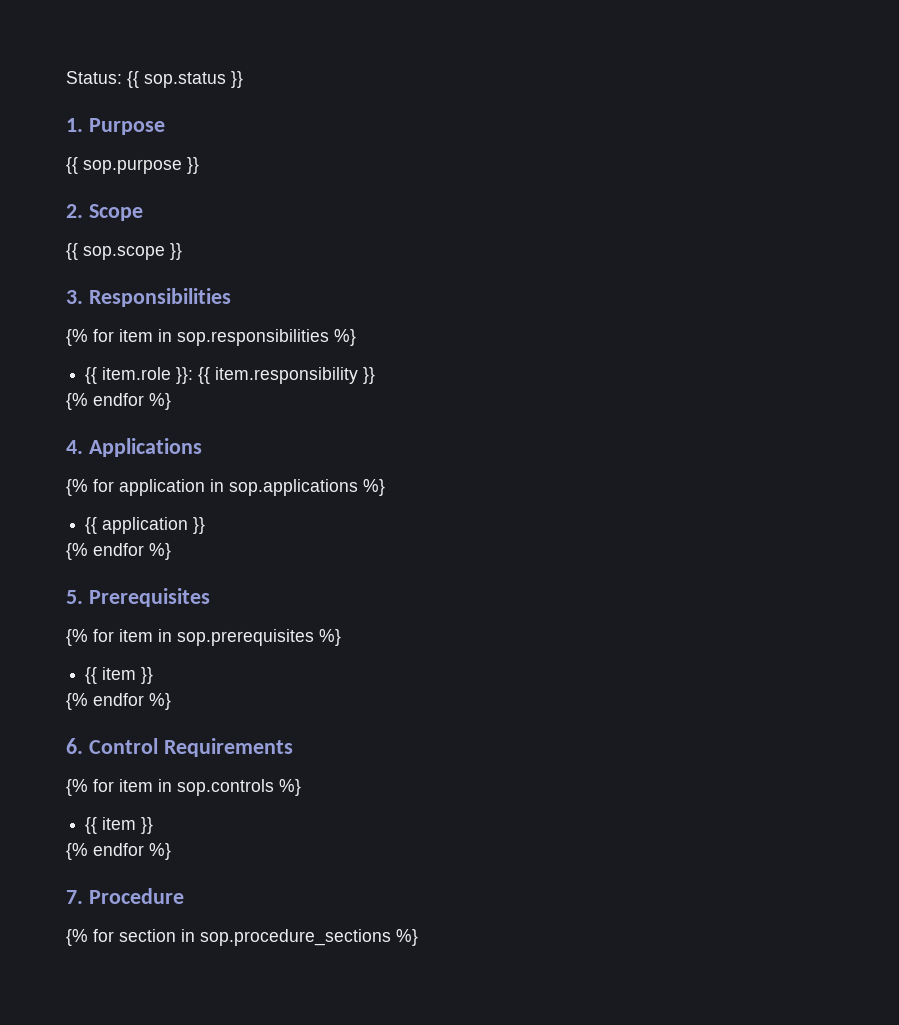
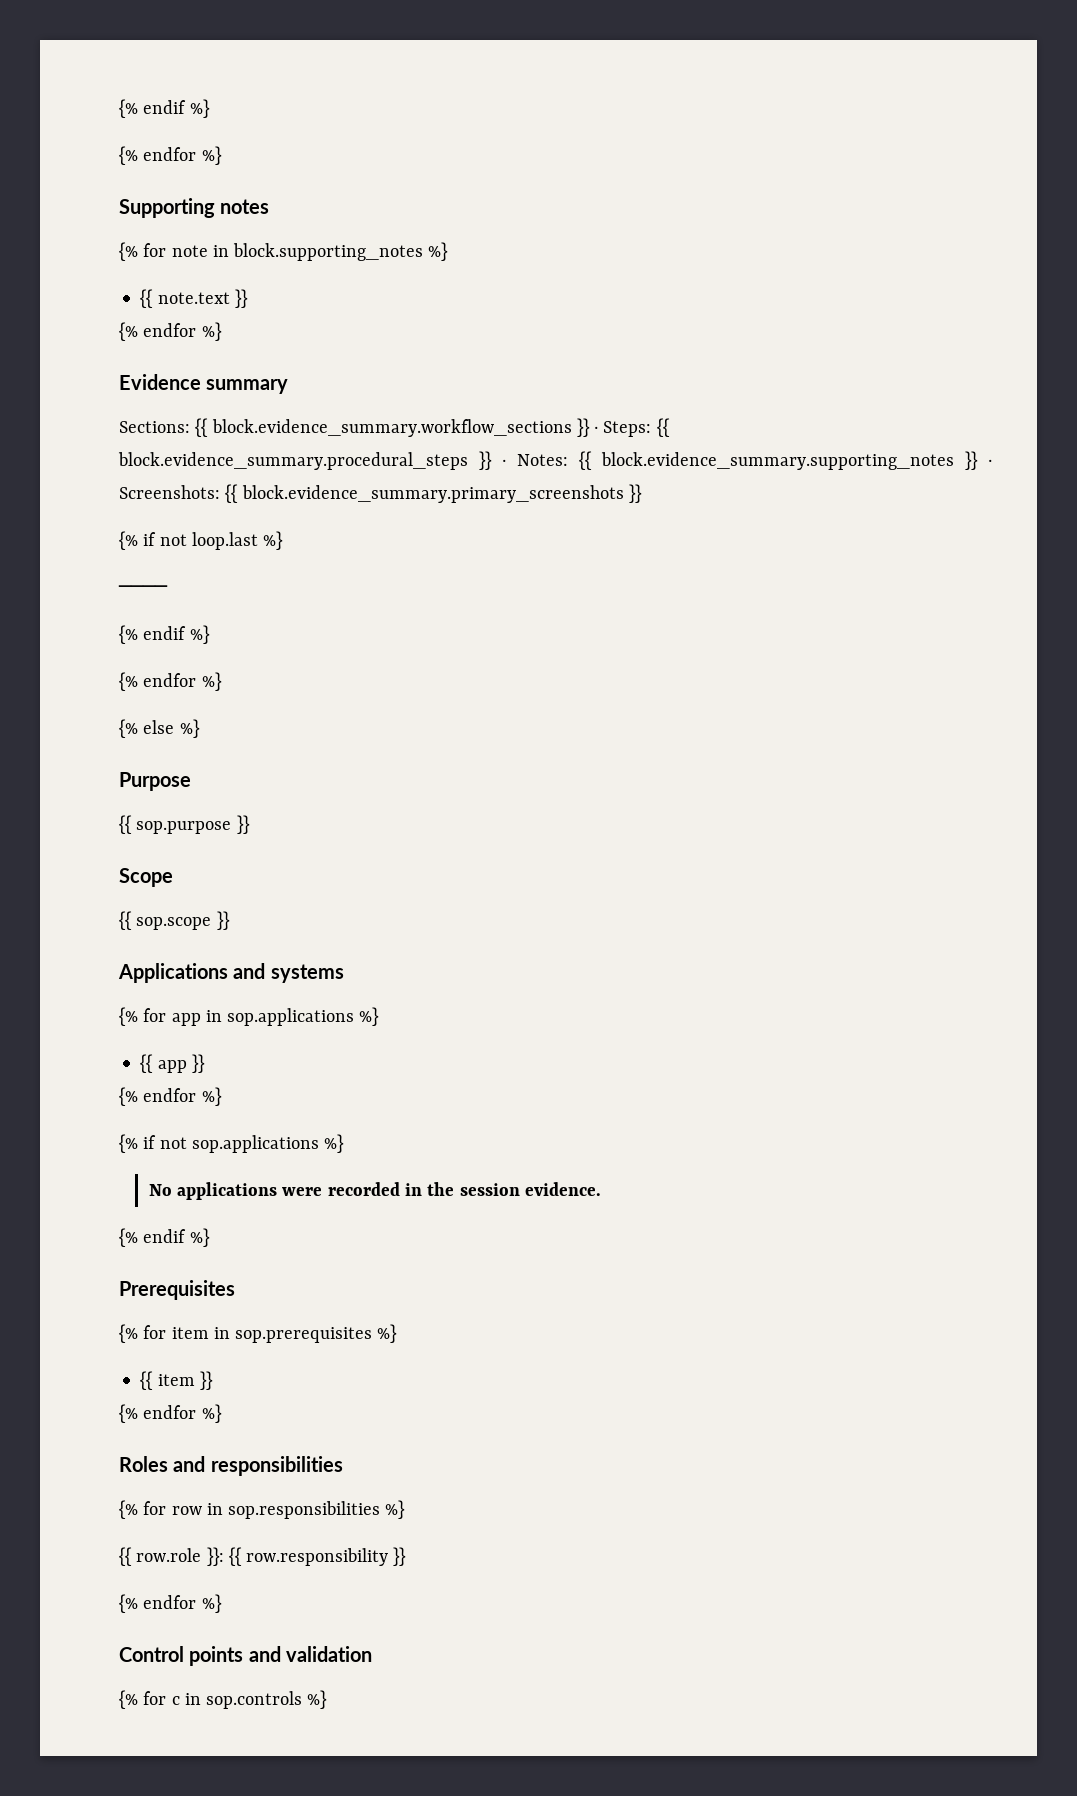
[66,71,243,88] [66,118,83,132] Status: {{ sop.status }} // 1. -> [119,99,210,118] [119,146,222,165] [119,198,270,218] [119,242,449,261] [140,289,248,308] [119,322,222,341] [119,374,289,394] [119,418,670,437] [118,451,992,470] [119,484,642,503] [119,531,284,550] [118,585,168,593] [119,625,210,644] [119,672,222,691] [119,719,200,738] {% endif %} // {% endfor %} // Supporting notes // {% for note in block.supporting_notes %} // {{ note.text }} // {% endfor %} // Evidence summary // Sections: {{ block.evidence_summary.workflow_sections }} · Steps: {{ block.evidence_summary.procedural_steps }} · Notes: {{ block.evidence_summary.supporting_notes }} · Screenshots: {{ block.evidence_summary.primary_screenshots }} // {% if not loop.last %} // ──── // {% endif %} // {% endfor %} // {% else %} //
[66,204,83,218] 2. -> (250, 824) none
[66,288,231,307] [66,329,356,346] [85,367,376,384] [66,393,171,410] [66,438,202,457] [66,479,385,496] [85,517,206,534] [66,543,171,560] [66,590,83,604] 3. Responsibilities // {% for item in sop.responsibilities %} // {{ item.role }}: {{ item.responsibility }} // {% endfor %} // 4. Applications // {% for application in sop.applications %} // {{ application }} // {% endfor %} // 5. -> [118,963,344,983] [119,1007,380,1026] [140,1054,205,1073] [119,1087,222,1106] [119,1134,345,1153] [148,1182,601,1200] [119,1228,210,1247] Applications and systems // {% for app in sop.applications %} // {{ app }} // {% endfor %} // {% if not sop.applications %} // No applications were recorded in the session evidence. // {% endif %} //
[66,738,293,757] [66,779,301,796] [85,817,154,834] [66,843,171,860] [66,888,184,904] [66,929,391,946] 6. Control Requirements // {% for item in sop.controls %} // {{ item }} // {% endfor %} // 7. Procedure // {% for section in sop.procedure_sections -> [119,1456,343,1476] [119,1500,406,1519] [119,1547,407,1566] [119,1594,222,1613] [119,1646,372,1666] [119,1690,303,1709] Roles and responsibilities // {% for row in sop.responsibilities %} // {{ row.role }}: {{ row.responsibility }} // {% endfor %} // Control points and validation // {% for c in sop.controls

